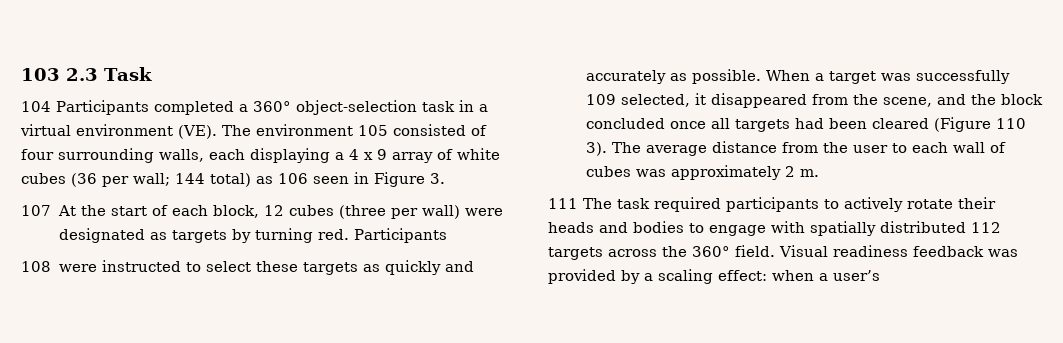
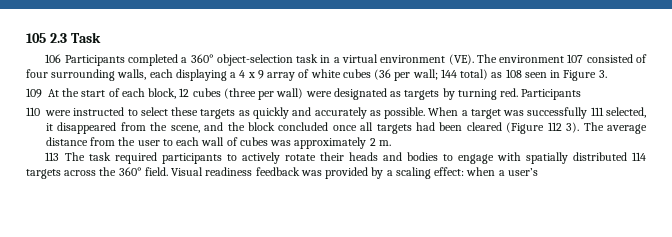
[21,68,60,81] 103 -> [26,33,46,43] 105
[21,101,51,112] 104 -> [45,54,62,63] 106
[358,125,388,136] 105 -> [567,54,584,63] 107
[278,173,308,184] 106 -> [505,69,522,78] 108
[21,205,51,216] 107 -> [26,88,42,98] 109
[21,261,51,272] 108 -> [26,107,40,116] 110
[585,94,616,105] 109 -> [590,107,604,116] 111
[995,118,1026,129] 110 -> [547,122,562,131] 112
[548,198,578,209] 111 -> [45,152,60,161] 113
[971,222,1001,233] 112 -> [632,152,647,161] 114

